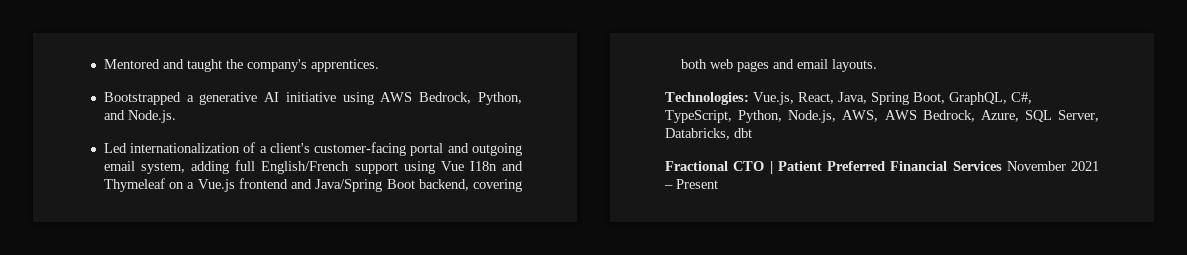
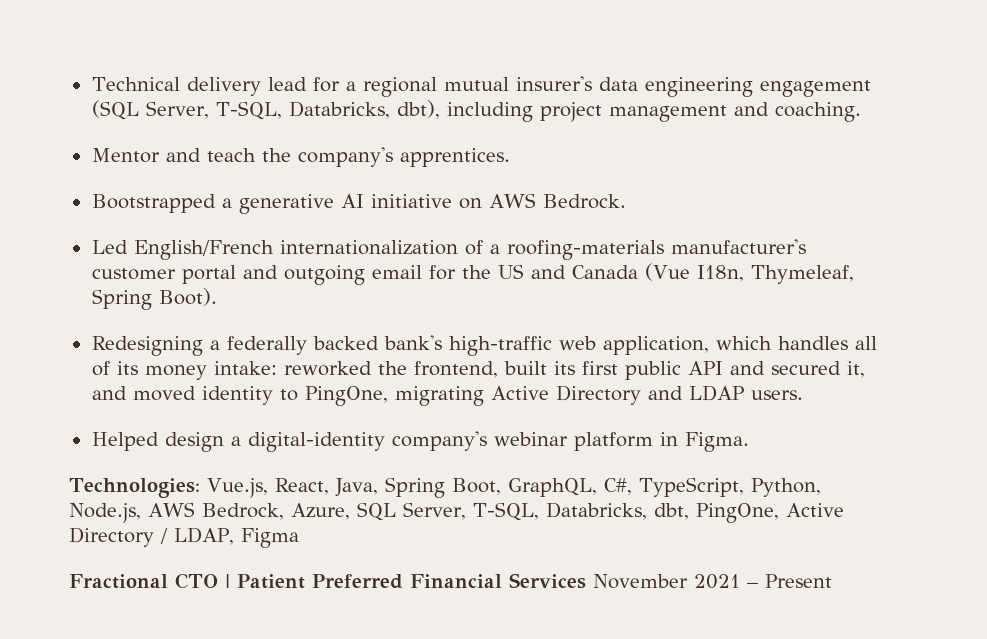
[103,59,222,72] Mentored and taught -> [91,76,871,97] [91,100,861,122] [91,148,256,163] Technical delivery lead for a regional mutual insurer's data engineering engagement (SQL Server, T-SQL, Databricks, dbt), including project management and coaching. // Mentor and teach
[342,92,522,105] [103,110,176,123] using AWS Bedrock, Python, and Node.js. -> [458,193,626,209] on AWS Bedrock.
(127, 148) none -> [133,240,274,260] English/French
[269,142,407,156] client's customer-facing -> [506,239,806,260] [91,268,176,280] roofing-materials manufacturer's customer
[141,160,523,174] [103,178,522,192] [680,59,877,72] system, adding full English/French support using Vue I18n and Thymeleaf on a Vue.js frontend and Java/Spring Boot backend, covering both web pages and email layouts. -> [428,263,854,284] [91,288,217,310] [91,335,877,356] [91,361,865,380] [91,385,803,406] [91,431,749,452] for the US and Canada (Vue I18n, Thymeleaf, Spring Boot). // Redesigning a federally backed bank's high-traffic web application, which handles all of its money intake: reworked the frontend, built its first public API and secured it, and moved identity to PingOne, migrating Active Directory and LDAP users. // Helped design a digital-identity company's webinar platform in Figma.
[842,110,879,122] AWS, -> (141, 513) none
[665,128,752,140] Databricks, dbt -> [472,502,844,523] [69,527,299,548] T-SQL, Databricks, dbt, PingOne, Active Directory / LDAP, Figma

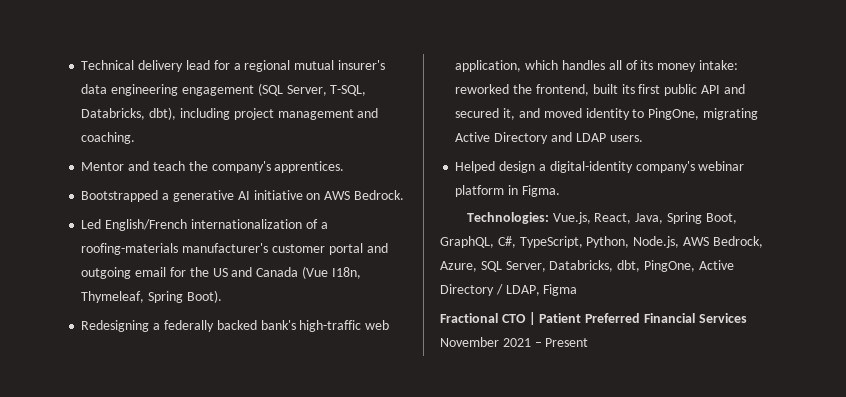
[472,502,539,521] T-SQL, -> (546, 266) none

